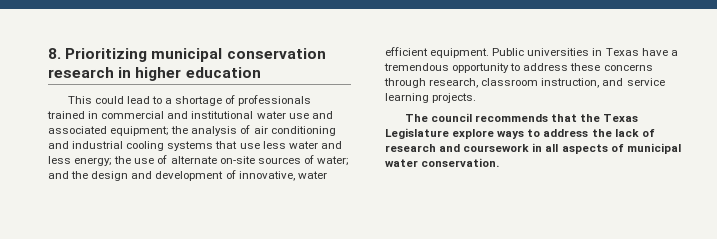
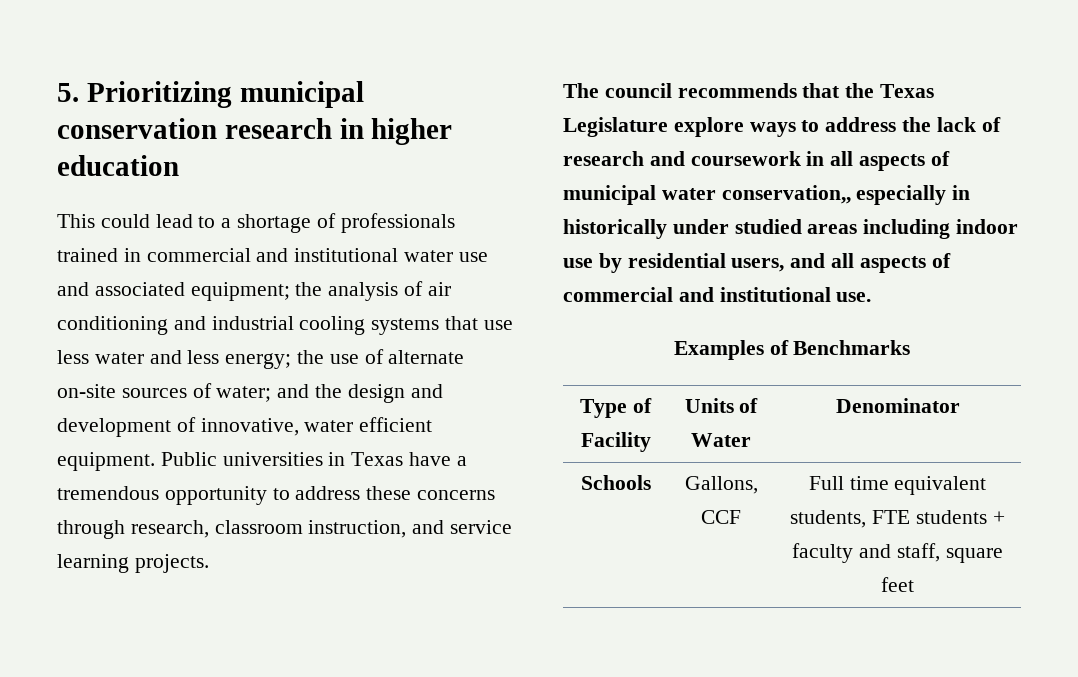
[48,48,61,59] 8. -> [57,83,79,102] 5.
[421,158,500,167] conservation. -> [721,185,971,205] [563,219,1019,239] [563,253,951,273] [563,287,872,302] [673,340,911,360] [580,398,652,418] [580,432,651,452] [684,398,759,413] [691,433,751,447] [835,398,960,413] [580,475,651,490] [684,476,758,494] [701,510,741,524] [808,476,987,495] [790,510,1005,528] [792,543,1003,563] [881,577,914,592] conservation,, especially in historically under studied areas including indoor use by residential users, and all aspects of commercial and institutional use. // Examples of Benchmarks // Type of Facility | Units of Water | Denominator // Schools | Gallons, CCF | Full time equivalent students, FTE students + faculty and staff, square feet

